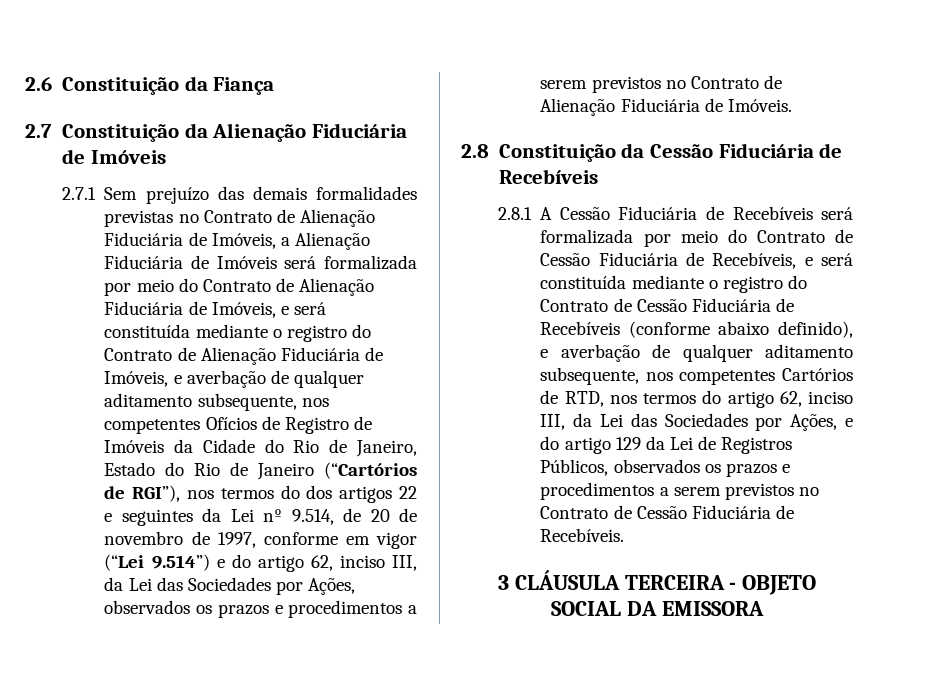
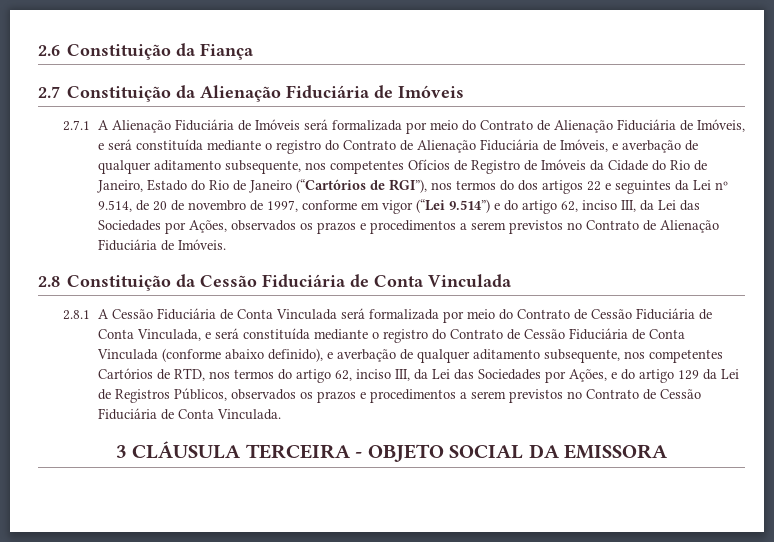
[104,186,417,204] [104,209,375,227] [104,232,290,249] Sem prejuízo das demais formalidades previstas no Contrato de Alienação Fiduciária de Imóveis, a -> [97,120,109,130] A
[498,169,598,184] Recebíveis -> [374,274,513,287] Conta Vinculada
[732,206,813,220] Recebíveis -> [236,309,337,320] Conta Vinculada
[712,252,797,269] Recebíveis, -> [97,329,201,341] Conta Vinculada,
[540,321,621,335] Recebíveis -> [648,329,685,339] [96,349,158,360] Conta Vinculada
[540,528,625,542] Recebíveis. -> [177,409,281,420] Conta Vinculada.

